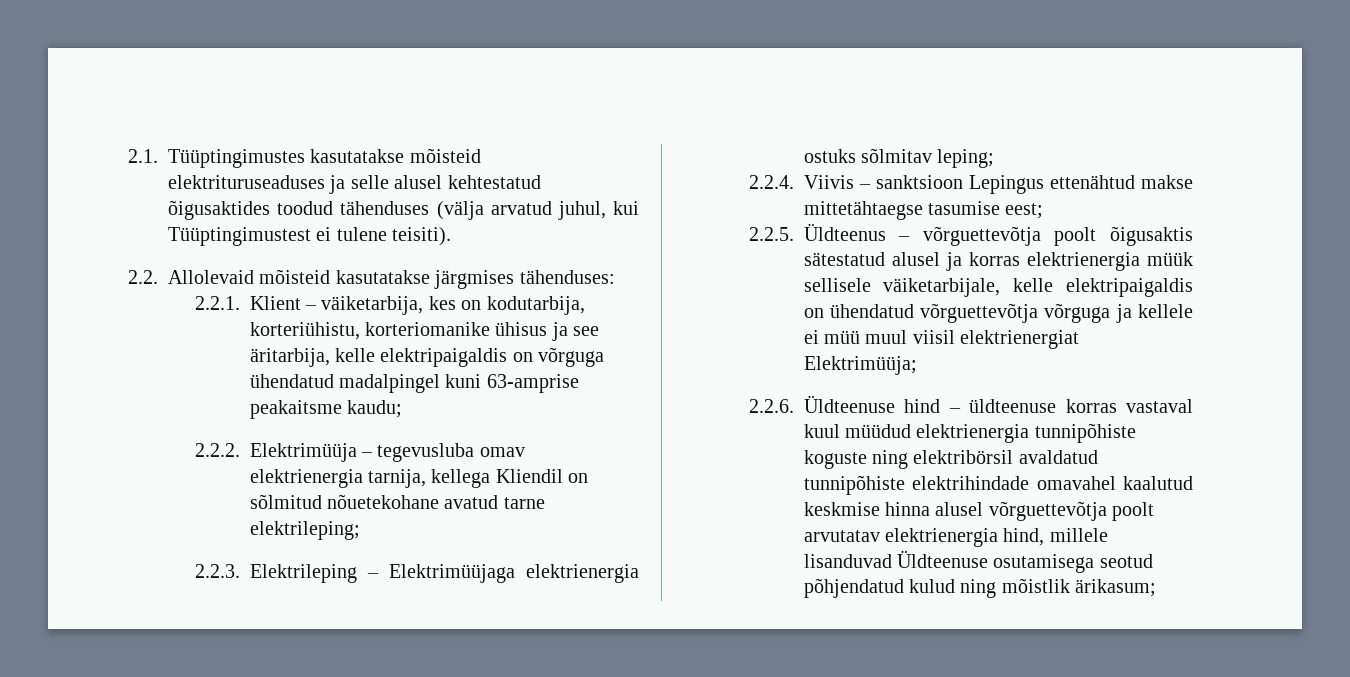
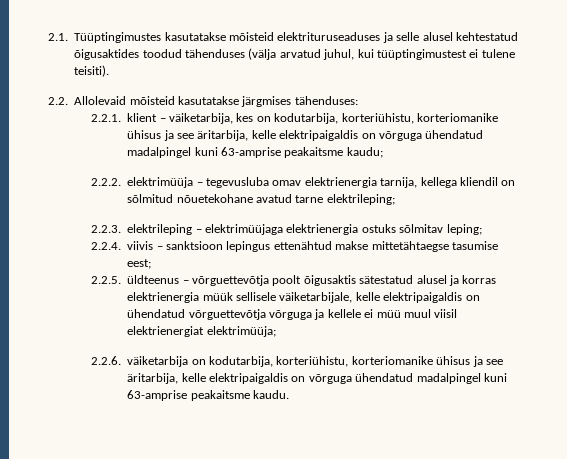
[168,227,311,246] Tüüptingimustest -> [376,49,467,60] tüüptingimustest
[249,296,301,310] Klient -> [127,113,158,122] klient
[249,443,357,462] Elektrimüüja -> [127,177,194,188] elektrimüüja
[495,469,563,483] Kliendil -> [459,177,498,186] kliendil
[249,564,515,583] Elektrileping – Elektrimüüjaga -> [127,224,284,235] elektrileping – elektrimüüjaga
[803,175,854,189] Viivis -> [127,241,154,250] viivis
[968,175,1044,194] Lepingus -> [226,241,271,252] lepingus
[803,223,886,241] Üldteenus -> [127,275,180,284] üldteenus
[803,356,917,375] Elektrimüüja; -> [206,326,276,337] elektrimüüja;
[803,395,1193,413] [803,423,1136,443] [803,450,1098,469] [803,475,1193,495] [803,501,1155,521] [803,528,1108,547] [803,550,1153,573] [803,578,1157,598] Üldteenuse hind – üldteenuse korras vastaval kuul müüdud elektrienergia tunnipõhiste koguste ning elektribörsil avaldatud tunnipõhiste elektrihindade omavahel kaalutud keskmise hinna alusel võrguettevõtja poolt arvutatav elektrienergia hind, millele lisanduvad Üldteenuse osutamisega seotud põhjendatud kulud ning mõistlik ärikasum; -> [127,356,503,367] [127,373,507,384] [127,390,290,401] väiketarbija on kodutarbija, korteriühistu, korteriomanike ühisus ja see äritarbija, kelle elektripaigaldis on võrguga ühendatud madalpingel kuni 63-amprise peakaitsme kaudu.

